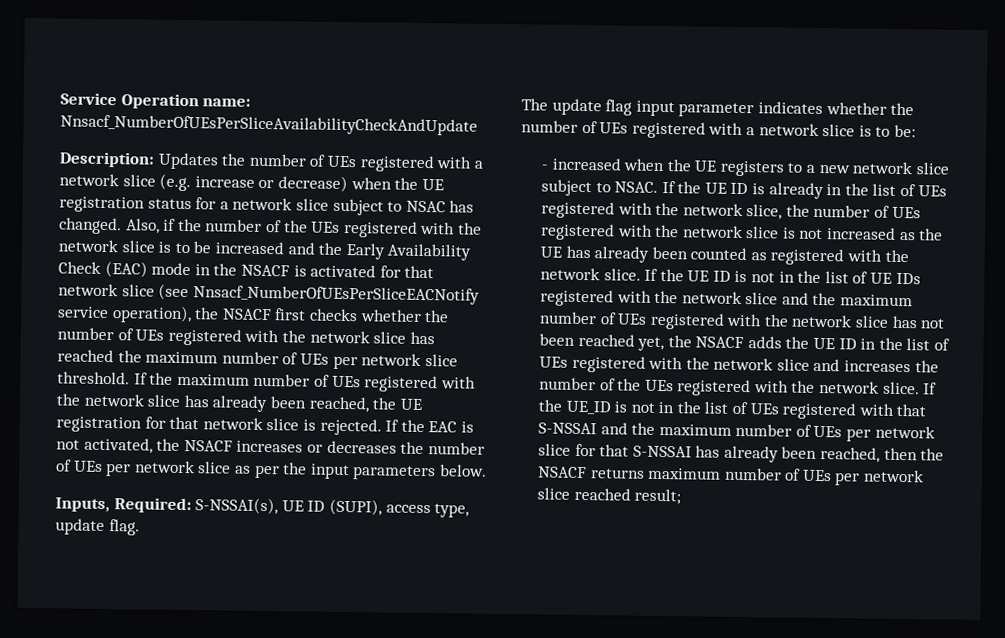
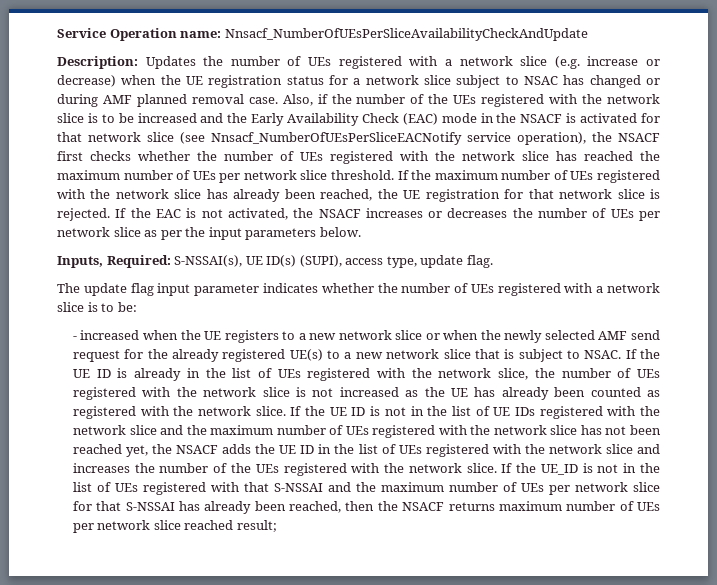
[59,217,122,235] changed. -> [589,75,660,88] [57,94,278,107] changed or during AMF planned removal case.
[307,500,326,512] ID -> [266,255,297,267] ID(s)
(950, 168) none -> [425,330,661,343] [72,349,515,362] or when the newly selected AMF send request for the already registered UE(s) to a new network slice that is

